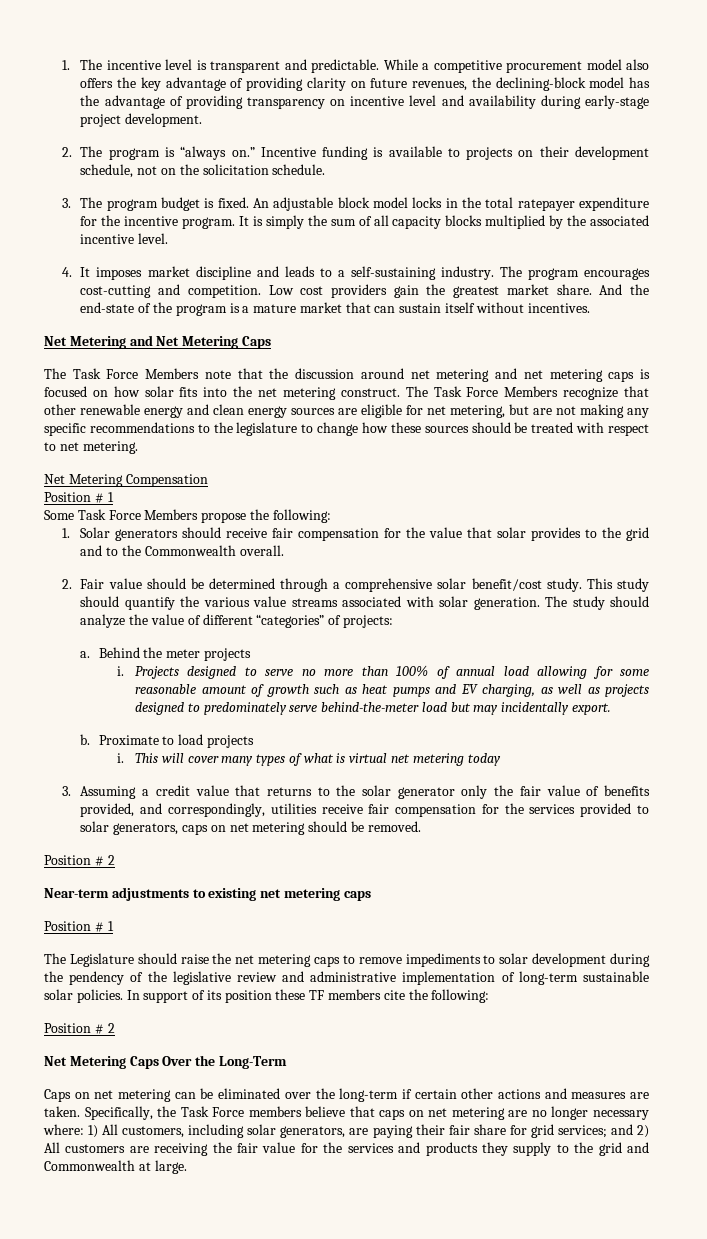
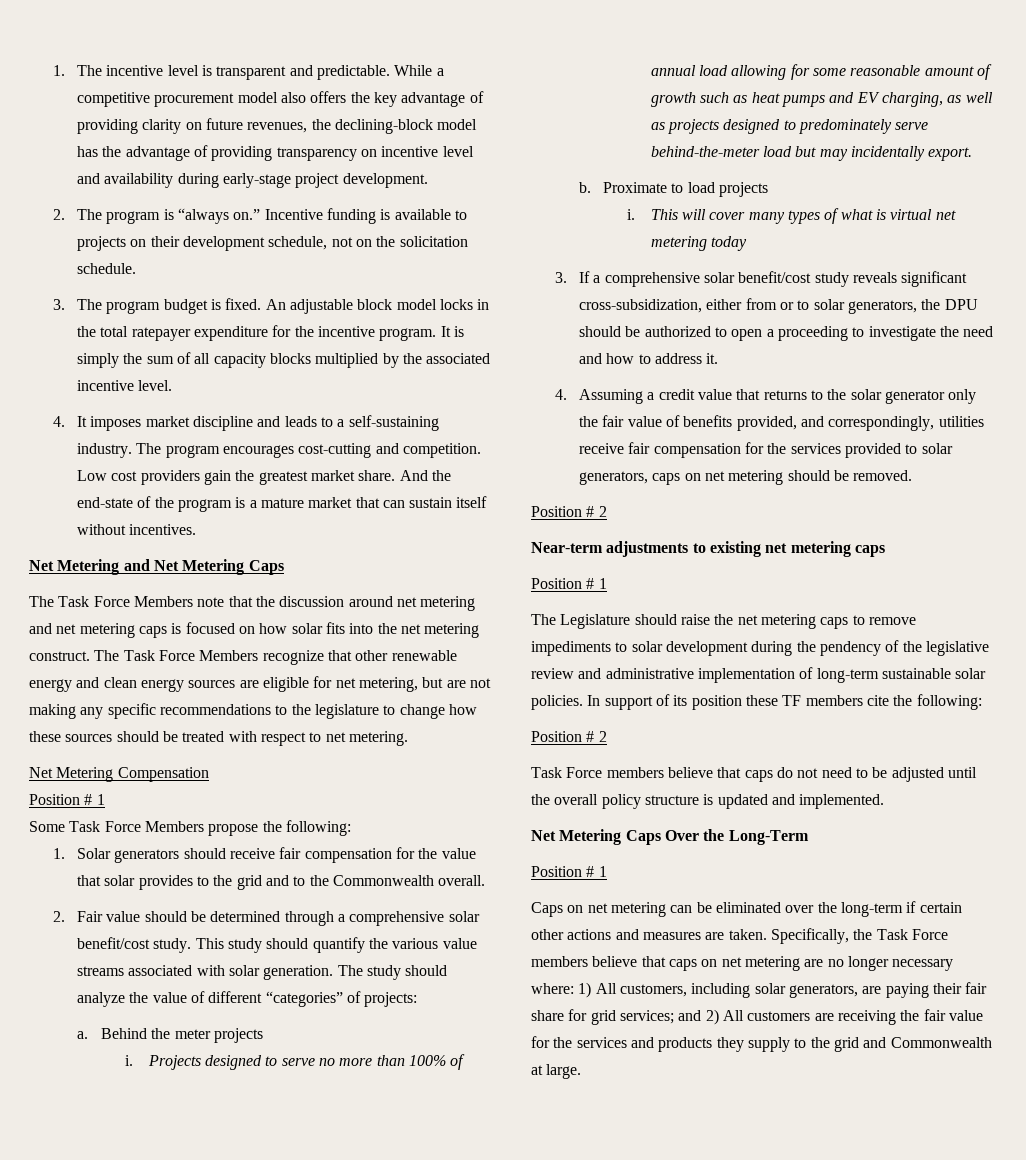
(72, 791) none -> [578,271,968,287] [578,298,978,314] [578,326,994,341] [578,353,719,364] [554,389,567,400] If a comprehensive solar benefit/cost study reveals significant cross-subsidization, either from or to solar generators, the DPU should be authorized to open a proceeding to investigate the need and how to address it. // 4.
(115, 1028) none -> [531,767,977,782] [531,794,885,809] // Task Force members believe that caps do not need to be adjusted until the overall policy structure is updated and implemented.
(287, 1062) none -> [531,866,607,877] // Position # 1

